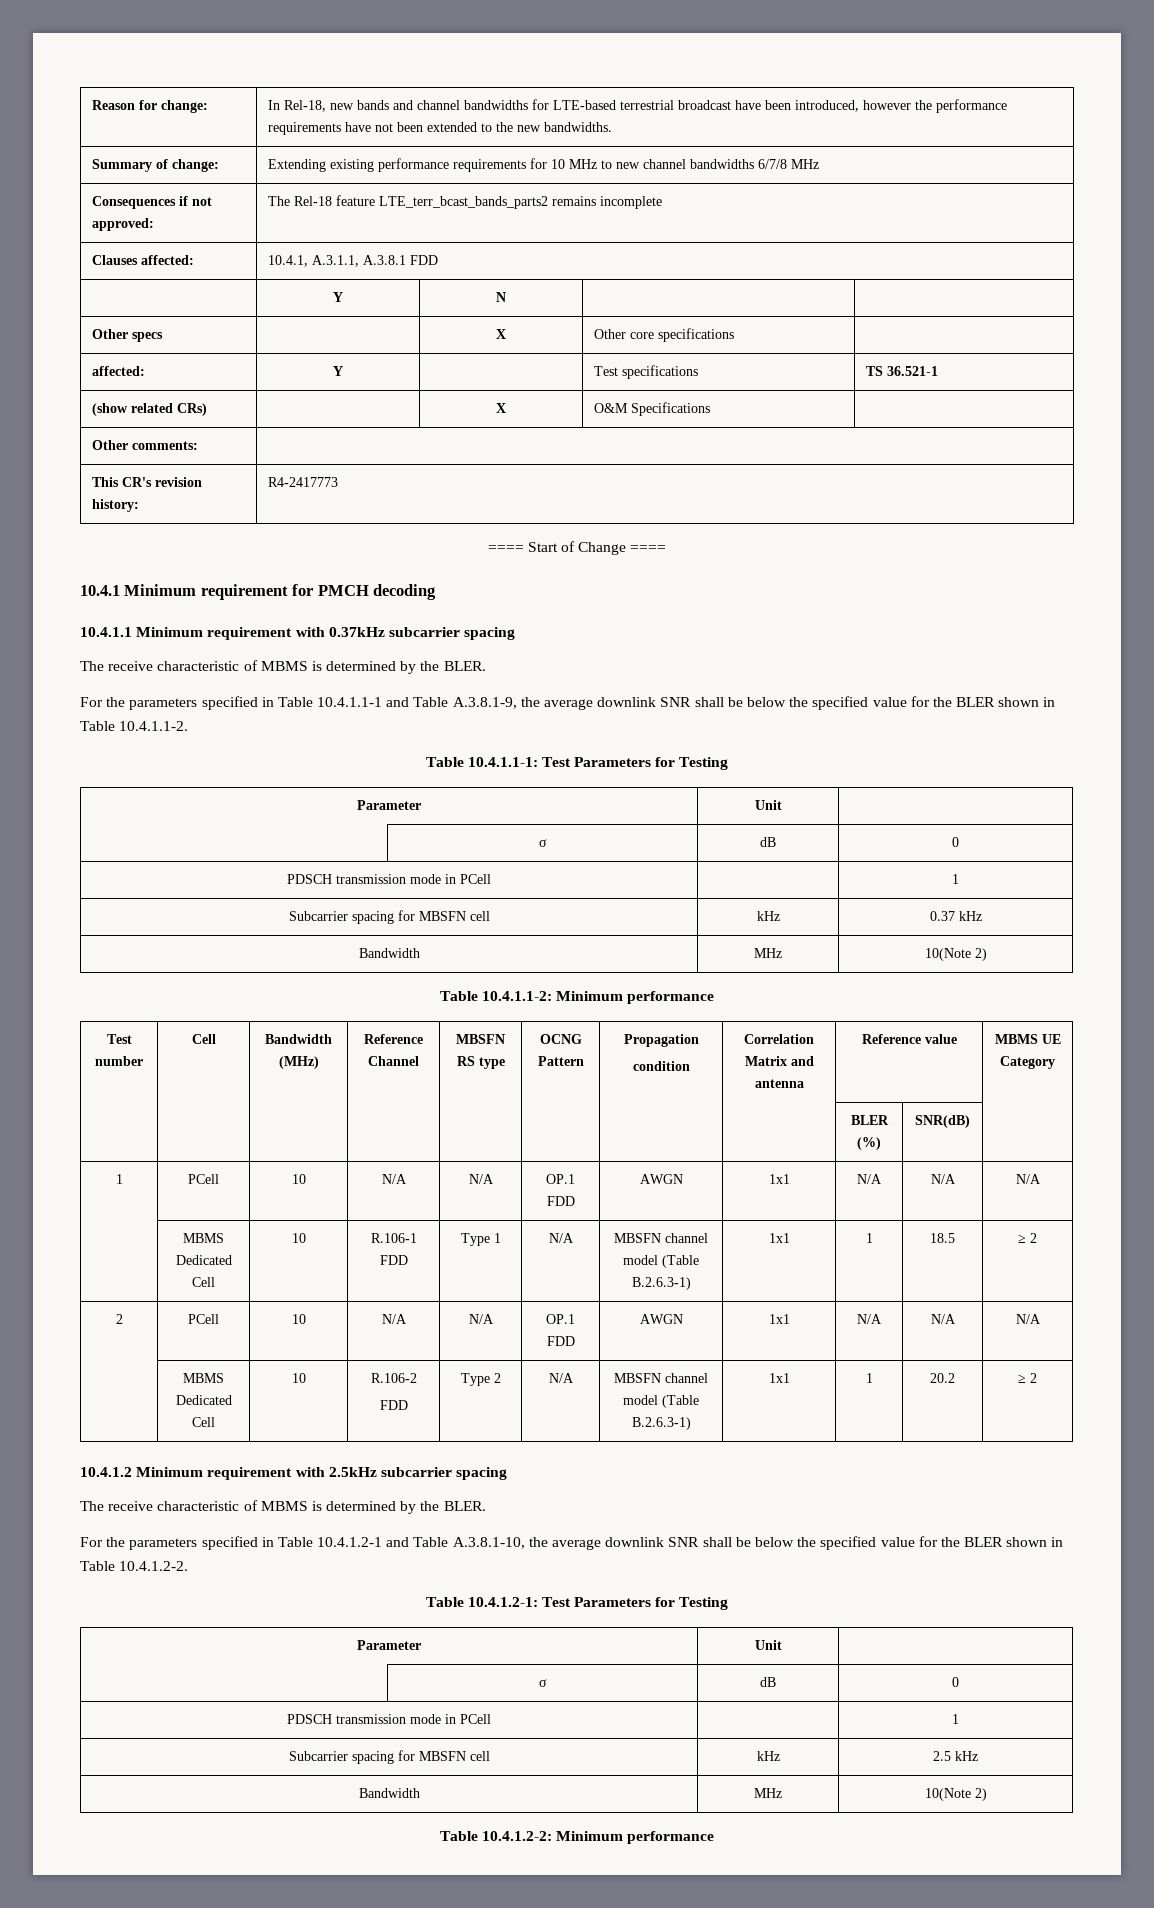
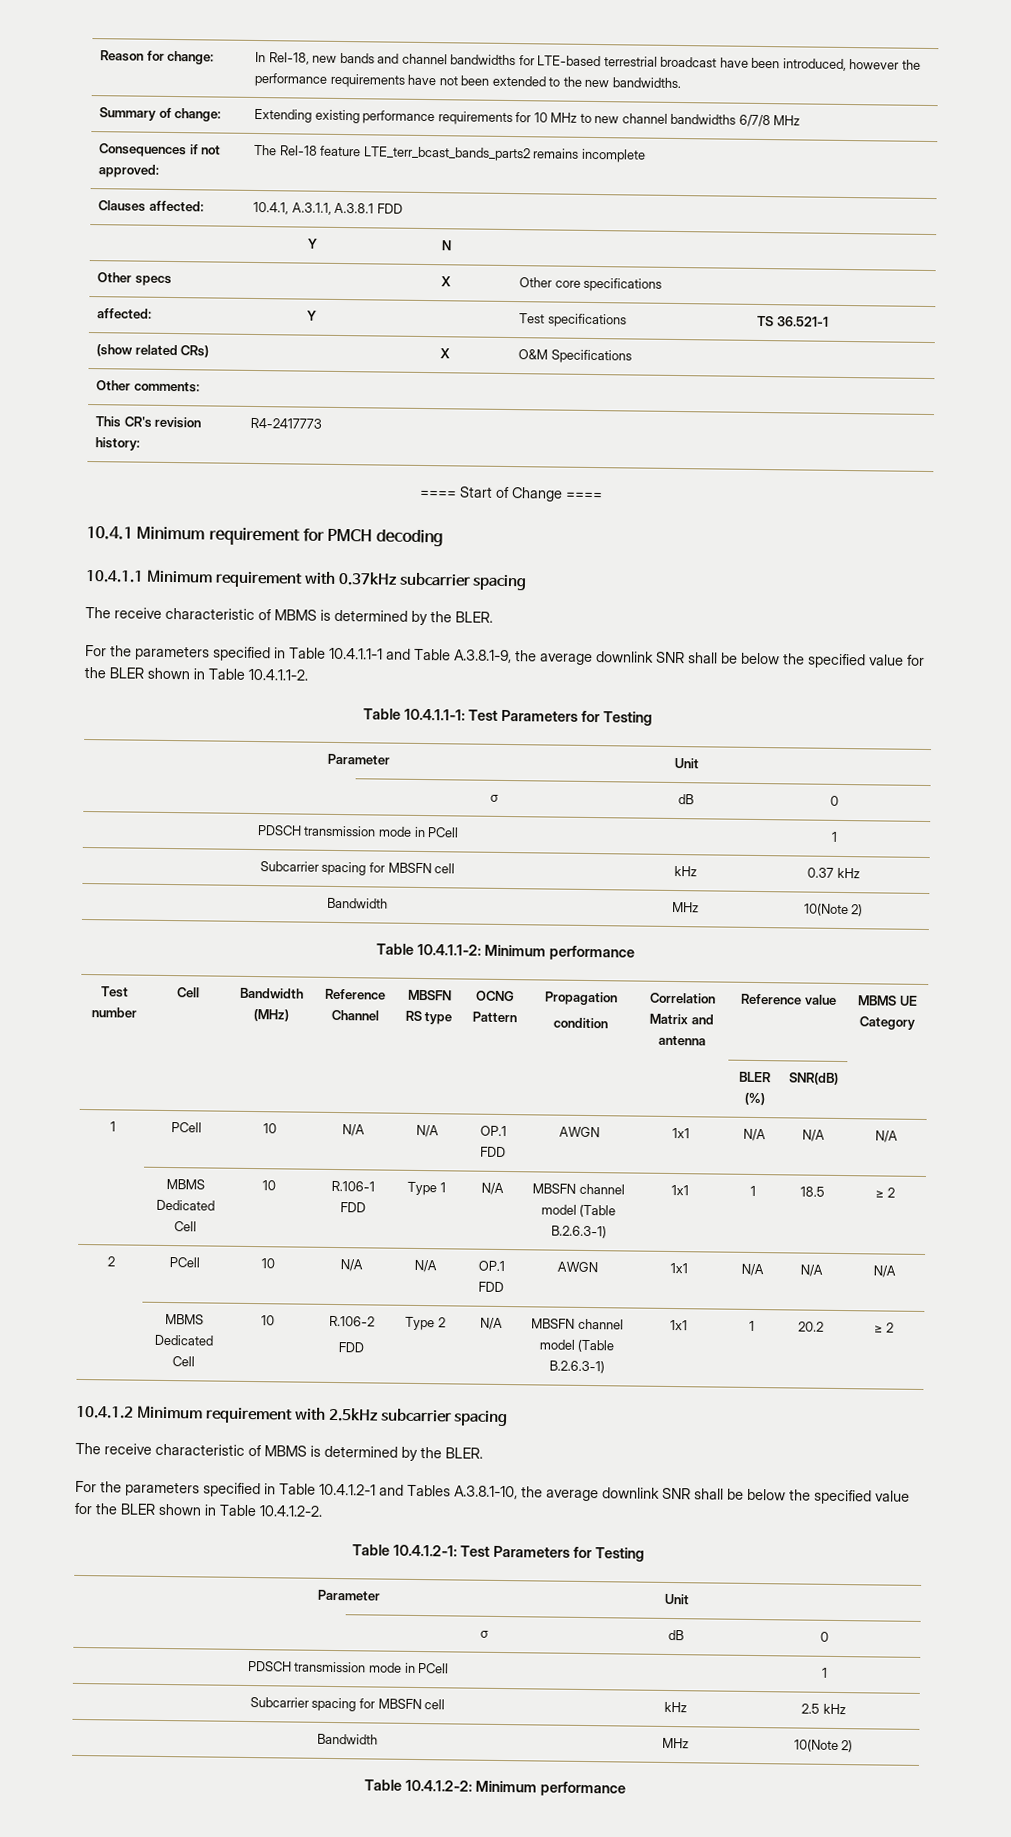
[413,1537,449,1547] Table -> [407,1484,451,1497] Tables

